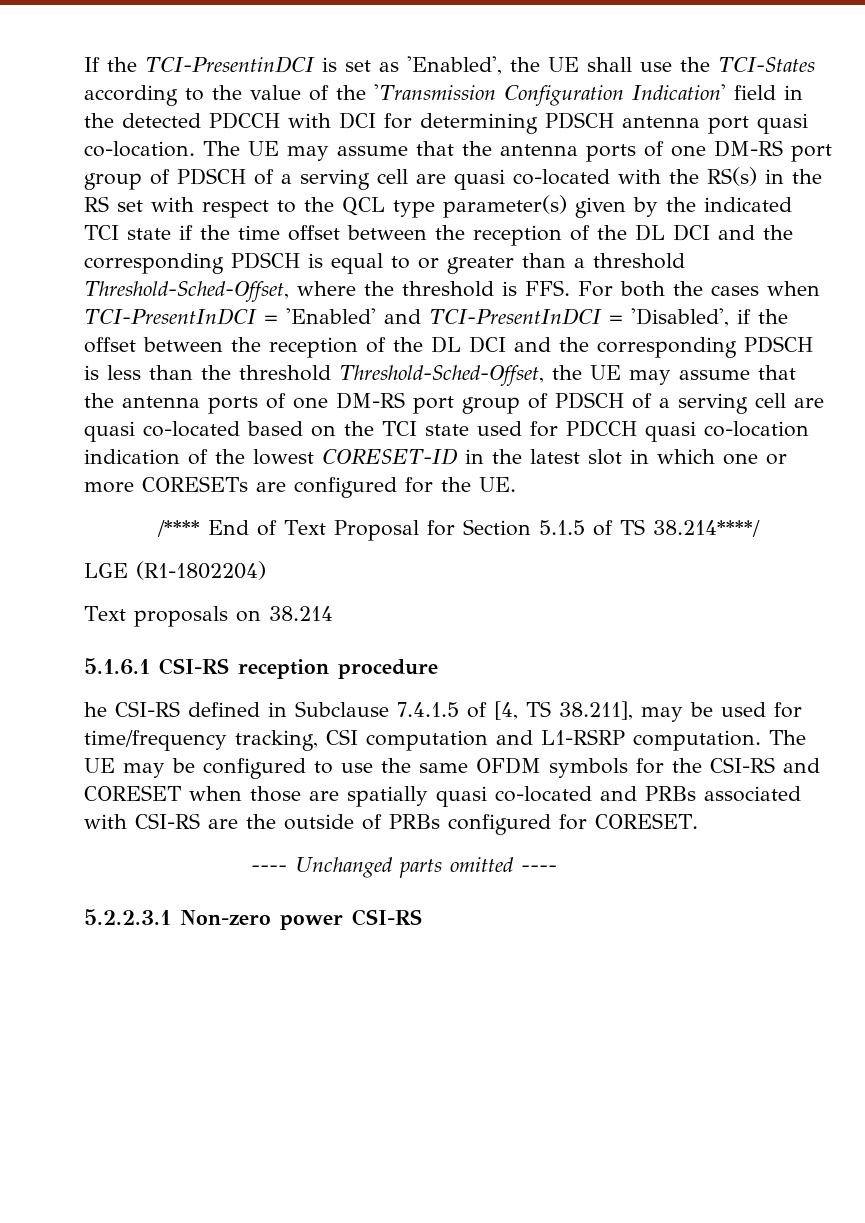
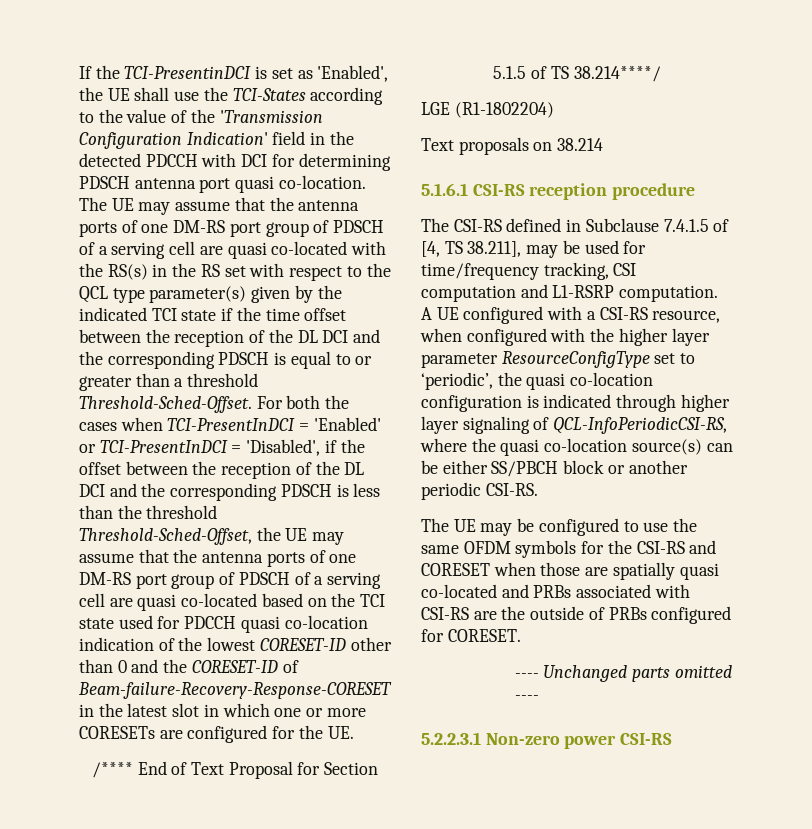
[84,280,570,302] Threshold-Sched-Offset, where the threshold is FFS. -> [79,396,252,413] Threshold-Sched-Offset.
[384,309,421,324] and -> [79,444,96,453] or
(458, 456) none -> [350,637,392,651] [79,659,299,673] [78,682,392,699] other than 0 and the CORESET-ID of Beam-failure-Recovery-Response-CORESET
[84,702,107,717] he -> [421,218,449,232] The
(761, 740) none -> [421,306,721,324] [420,328,710,346] [421,351,696,368] [421,372,654,390] [421,394,730,412] [421,416,728,434] [420,438,733,456] [421,460,688,477] [421,482,538,500] A UE configured with a CSI-RS resource, when configured with the higher layer parameter ResourceConfigType set to ‘periodic’, the quasi co-location configuration is indicated through higher layer signaling of QCL-InfoPeriodicCSI-RS, where the quasi co-location source(s) can be either SS/PBCH block or another periodic CSI-RS. //

